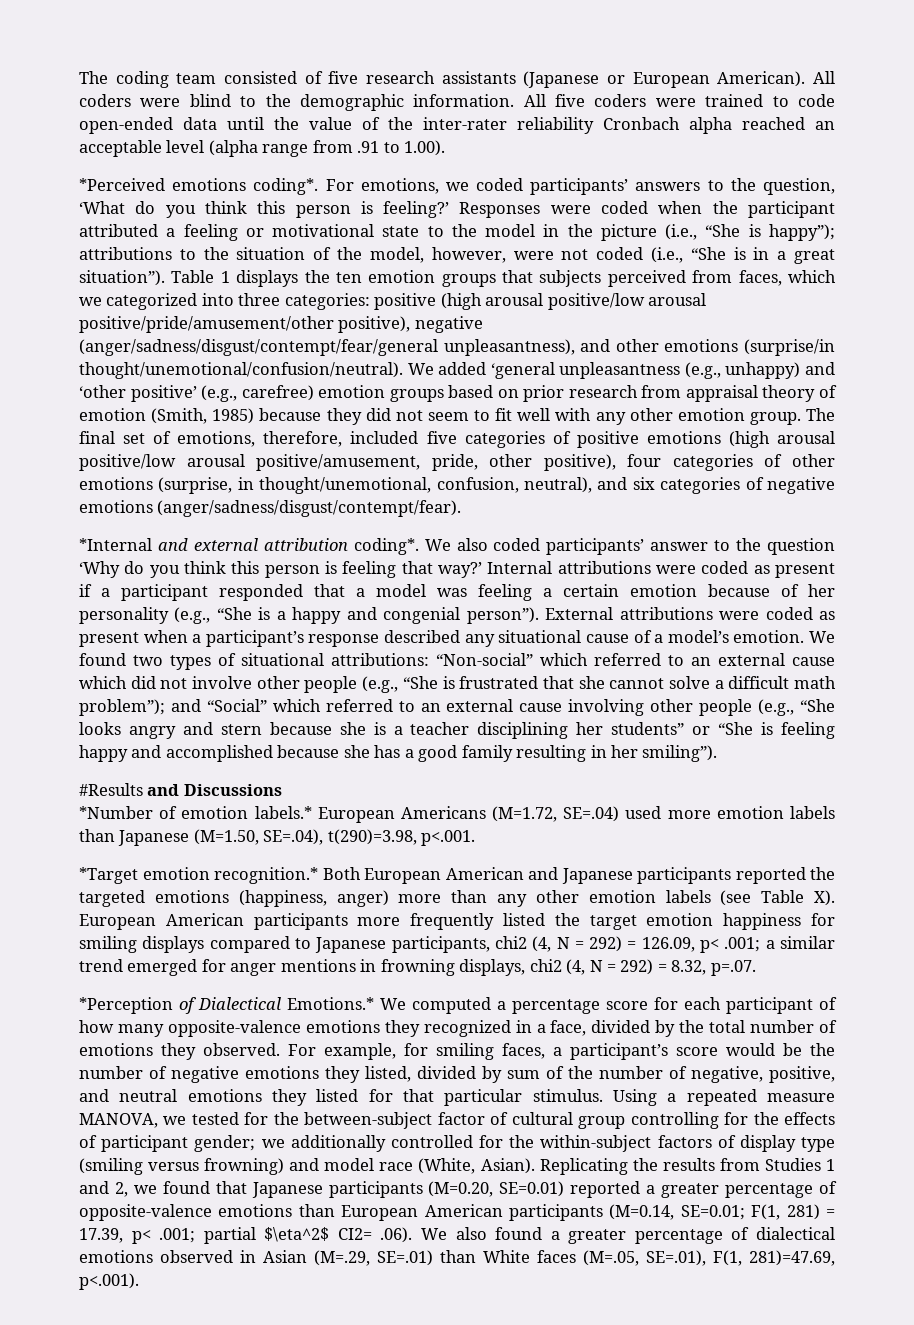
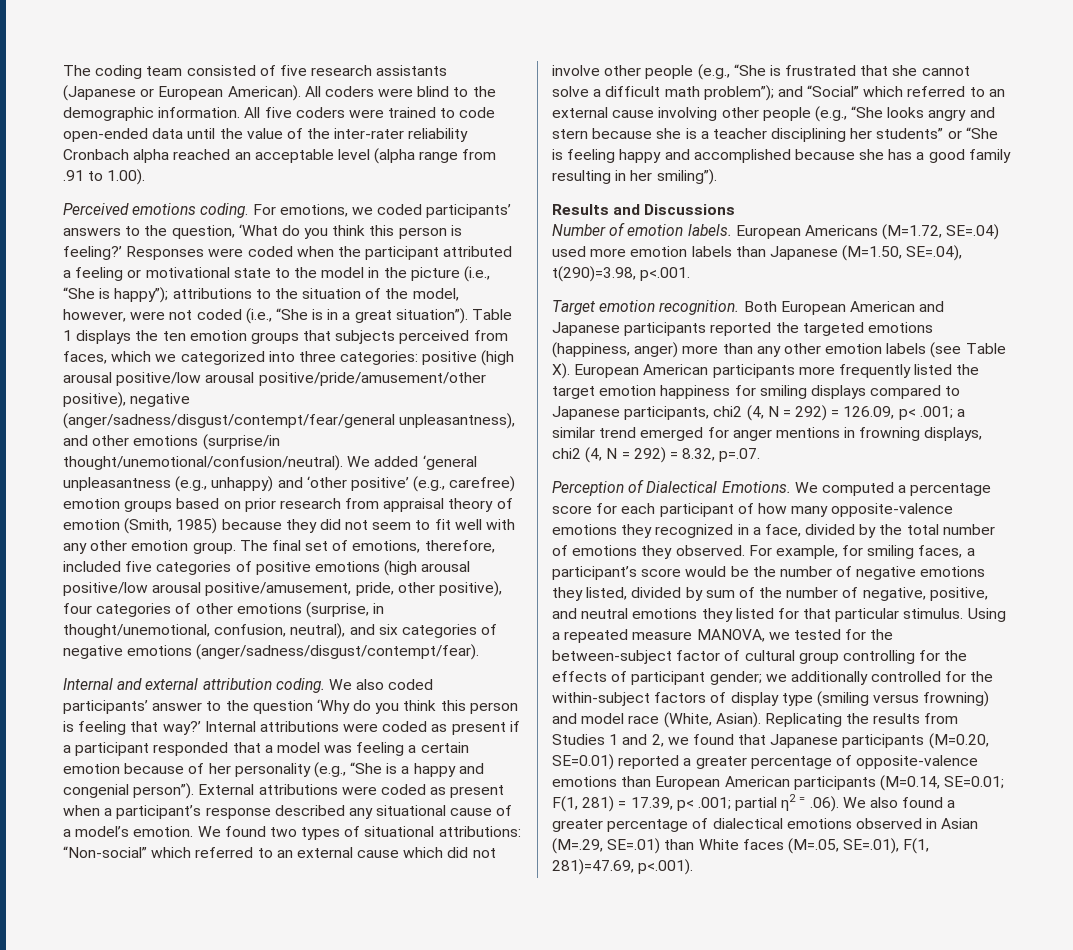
[79,178,319,195] *Perceived emotions coding*. -> [63,203,249,218] Perceived emotions coding.
[79,538,152,551] *Internal -> [63,678,113,690] Internal
[353,538,419,555] coding*. -> [275,678,325,693] coding.
[79,783,143,796] #Results -> [552,204,609,215] Results
[79,806,312,819] *Number of emotion labels.* -> [552,222,732,236] Number of emotion labels.
[79,867,318,884] *Target emotion recognition.* -> [552,300,740,315] Target emotion recognition.
[79,997,173,1014] *Perception -> [552,481,624,496] Perception
[287,997,374,1010] Emotions.* -> [721,481,791,493] Emotions.
[264,1227,372,1242] $\eta^2$ CI2= -> [781,794,806,811] ƞ2 =

